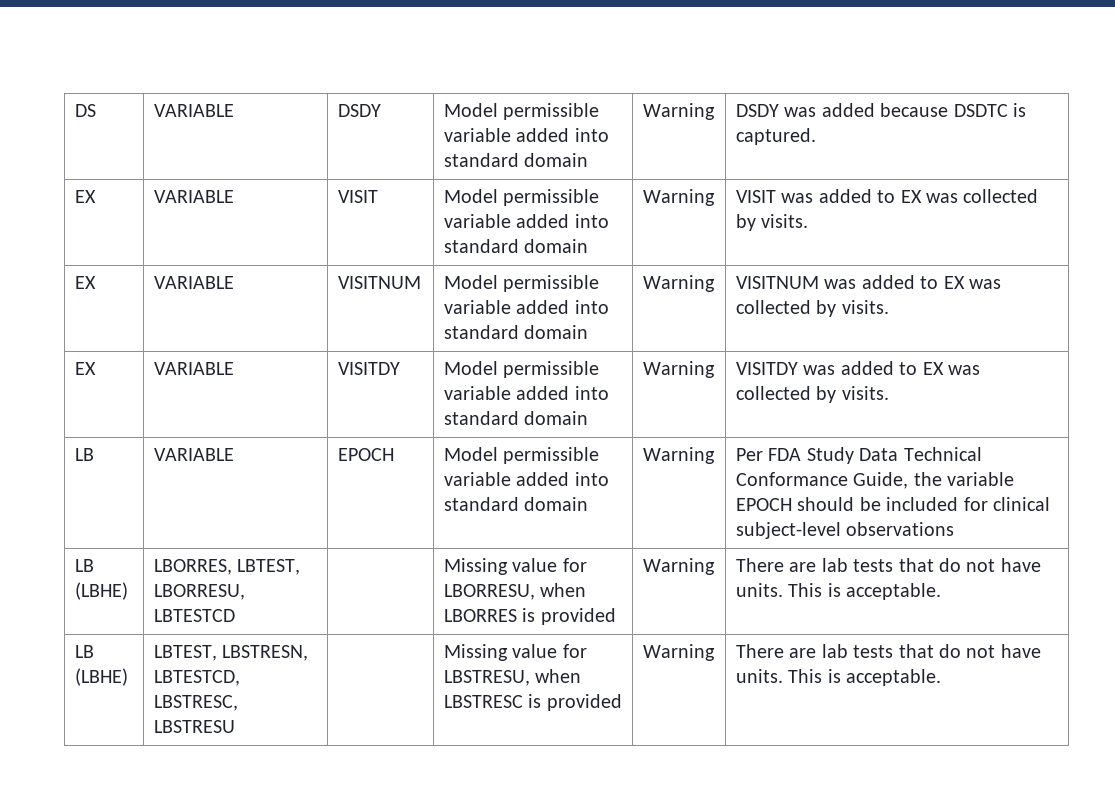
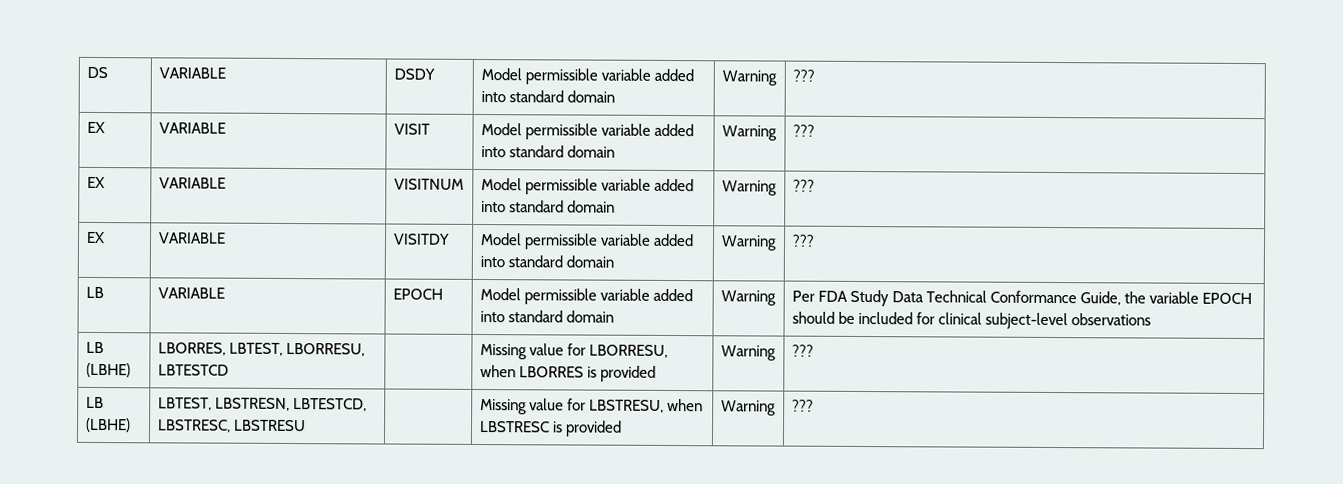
[735,103,1026,117] [735,128,816,145] DSDY was added because DSDTC is captured. -> [792,69,815,82] ???
[735,189,1039,203] [735,214,809,231] VISIT was added to EX was collected by visits. -> [792,124,815,137] ???
[735,275,1001,289] [735,300,889,317] VISITNUM was added to EX was collected by visits. -> [792,179,815,192] ???
[735,361,980,375] [735,386,889,403] VISITDY was added to EX was collected by visits. -> [791,234,815,247] ???
[735,558,1041,572] [735,583,942,600] There are lab tests that do not have units. This is acceptable. -> [791,344,814,357] ???
[735,644,1041,658] [735,669,942,686] There are lab tests that do not have units. This is acceptable. -> [791,399,814,412] ???

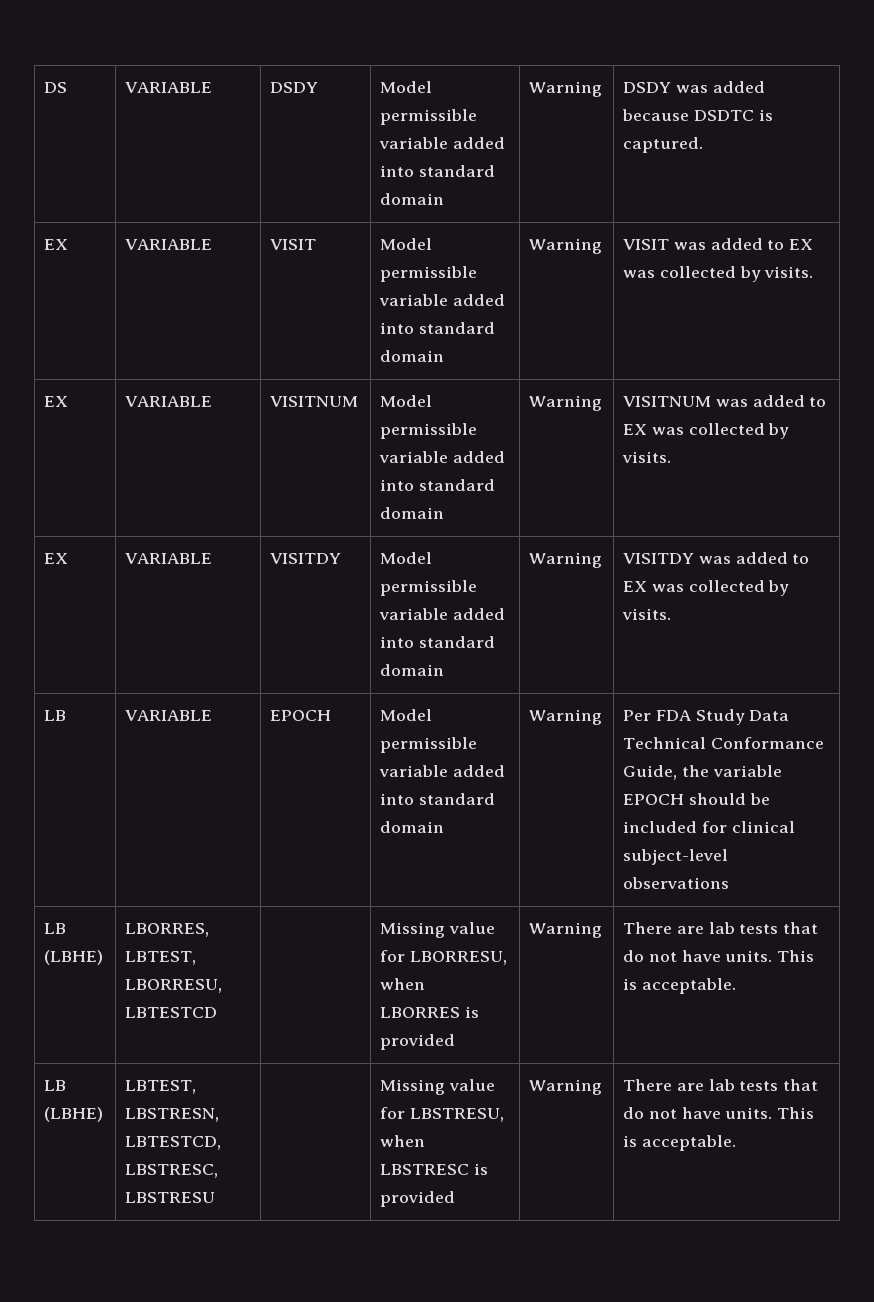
[792,69,815,82] ??? -> [623,81,765,93] [622,109,773,121] [623,137,704,153] DSDY was added because DSDTC is captured.
[792,124,815,137] ??? -> [623,238,814,250] [623,266,814,282] VISIT was added to EX was collected by visits.
[792,179,815,192] ??? -> [623,395,827,407] [623,423,790,439] [622,451,672,463] VISITNUM was added to EX was collected by visits.
[791,234,815,247] ??? -> [623,552,810,564] [623,580,790,596] [622,608,672,620] VISITDY was added to EX was collected by visits.
[791,344,814,357] ??? -> [623,922,819,934] [623,950,815,962] [623,978,736,994] There are lab tests that do not have units. This is acceptable.
[791,399,814,412] ??? -> [623,1079,819,1091] [623,1107,815,1119] [623,1135,736,1151] There are lab tests that do not have units. This is acceptable.

